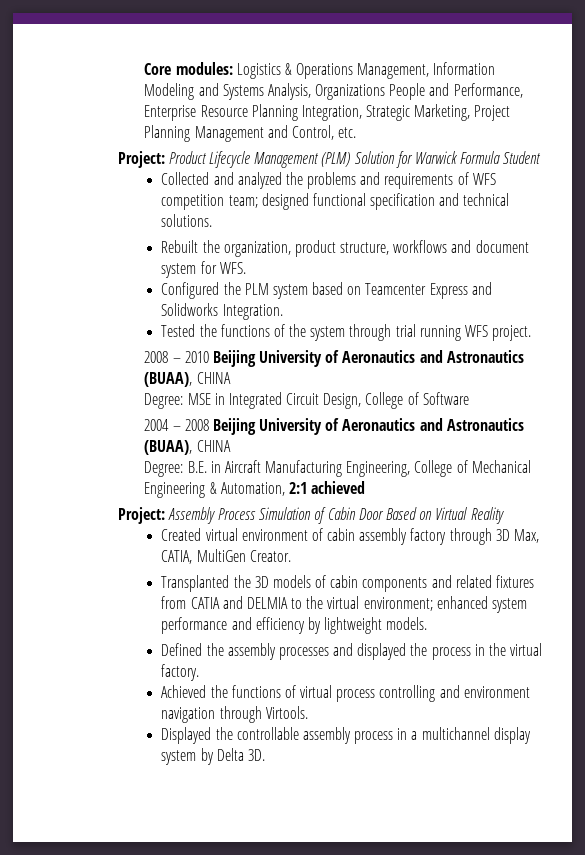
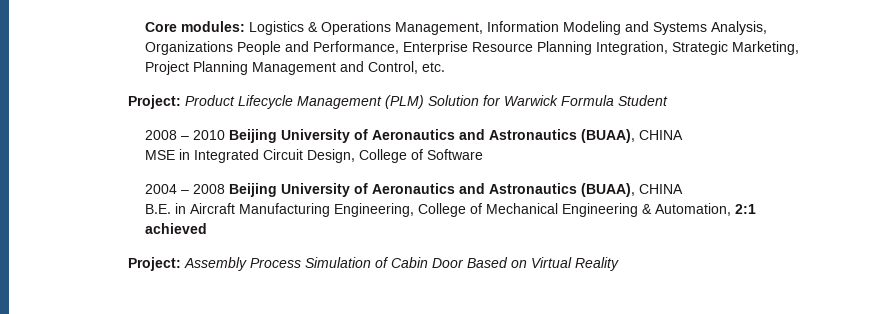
[161,172,496,189] [161,193,510,210] [161,214,213,227] [161,240,529,257] [161,261,246,278] [161,282,492,299] [161,303,283,320] [161,324,532,341] // Collected and analyzed the problems and requirements of WFS competition team; designed functional specification and technical solutions. // Rebuilt the organization, product structure, workflows and document system for WFS. // Configured the PLM system based on Teamcenter Express and Solidworks Integration. // Tested the functions of the system through trial running WFS project. -> (668, 100) none
[144,393,184,409] Degree: -> (683, 135) none
[144,461,184,477] Degree: -> (683, 189) none
[161,528,540,545] [161,549,291,564] [161,575,535,592] [161,596,528,613] [161,617,428,634] [161,643,543,660] [161,664,200,681] [161,685,530,702] [161,706,308,723] [161,727,531,744] [161,748,265,765] // Created virtual environment of cabin assembly factory through 3D Max, CATIA, MultiGen Creator. // Transplanted the 3D models of cabin components and related fixtures from CATIA and DELMIA to the virtual environment; enhanced system performance and efficiency by lightweight models. // Defined the assembly processes and displayed the process in the virtual factory. // Achieved the functions of virtual process controlling and environment navigation through Virtools. // Displayed the controllable assembly process in a multichannel display system by Delta 3D. -> (619, 264) none

